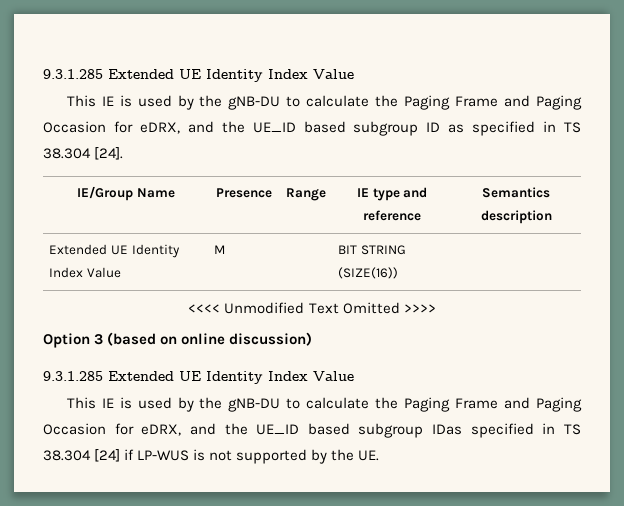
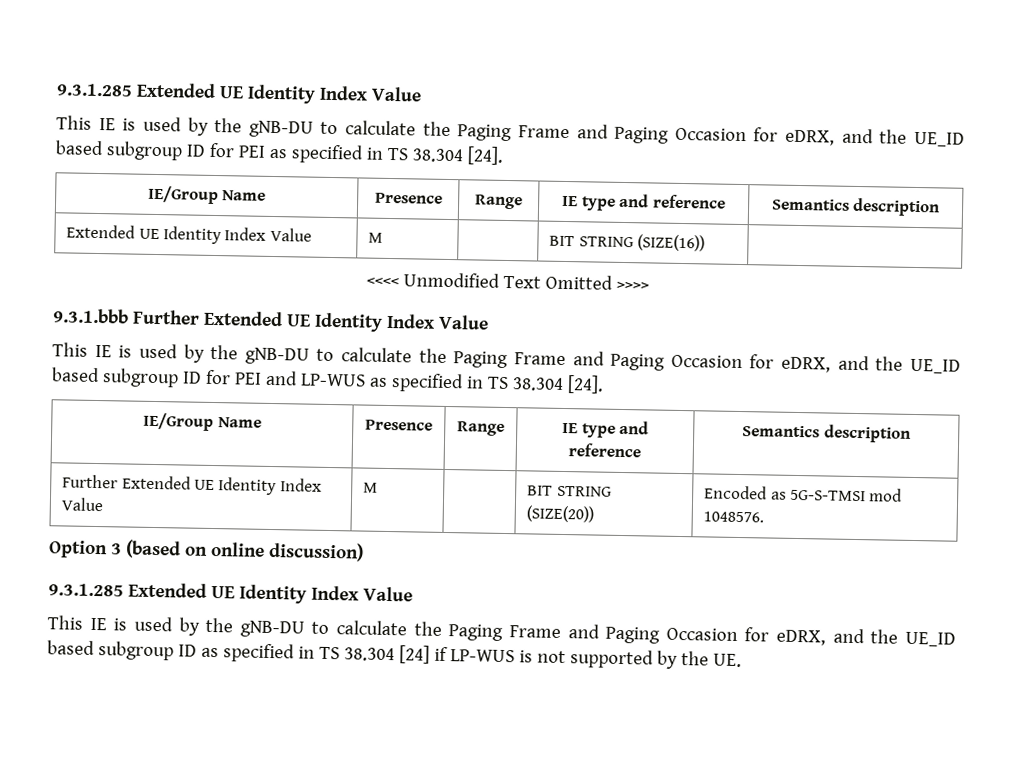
(441, 127) none -> [208,142,266,158] for PEI
(436, 308) none -> [52,308,489,332] [52,342,962,374] [51,367,604,394] [143,412,262,432] [365,419,433,431] [457,421,505,436] [562,420,649,438] [568,443,641,458] [742,424,911,443] [62,474,322,496] [61,497,104,512] [363,482,379,493] [527,485,612,497] [526,505,595,523] [704,485,903,502] [703,511,765,523] // 9.3.1.bbb Further Extended UE Identity Index Value // This IE is used by the gNB-DU to calculate the Paging Frame and Paging Occasion for eDRX, and the UE_ID based subgroup ID for PEI and LP-WUS as specified in TS 38.304 [24]. // IE/Group Name | Presence | Range | IE type and reference | Semantics description // Further Extended UE Identity Index Value | M | | BIT STRING (SIZE(20)) | Encoded as 5G-S-TMSI mod 1048576.
[432,424,463,435] IDas -> [177,644,219,658] ID as

